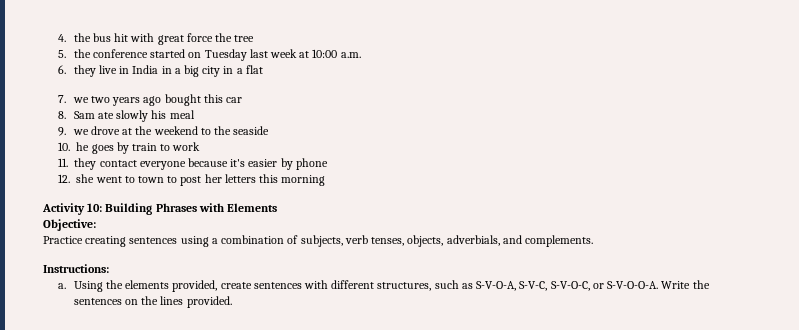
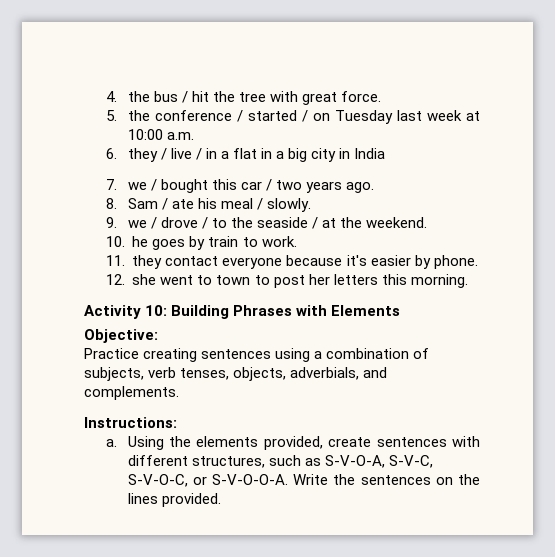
[114,33,255,45] hit with great force the tree -> [181,91,382,105] / hit the tree with great force.
[150,49,186,58] started -> [236,110,308,122] / started /
[98,65,159,74] live in India -> [160,148,257,160] / live / in a flat
[236,65,263,74] a flat -> [354,148,386,159] India
[90,96,162,106] two years ago -> [150,179,157,191] /
(242, 100) none -> [265,179,375,193] / two years ago.
[97,110,149,122] ate slowly -> [161,198,194,210] / ate
(195, 114) none -> [256,198,311,212] / slowly.
[90,126,198,135] drove at the weekend -> [150,217,208,229] / drove /
(270, 130) none -> [312,217,428,229] / at the weekend.
[172,142,201,151] work -> [261,236,297,247] work.
[295,158,328,170] phone -> [433,255,478,269] phone.
[281,175,326,186] morning -> [410,274,468,288] morning.

